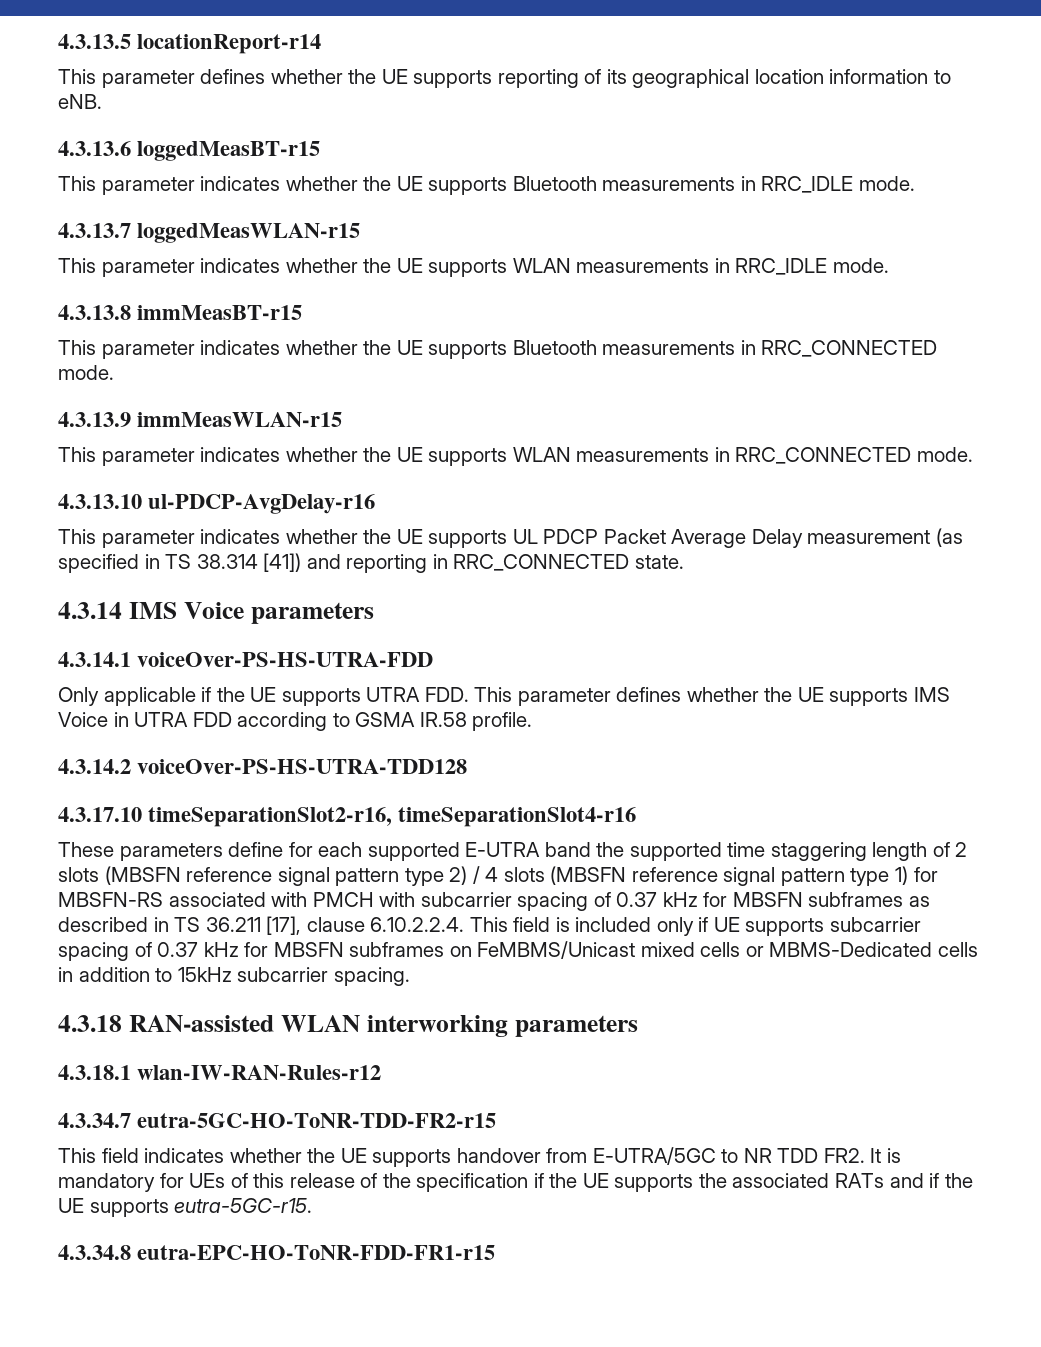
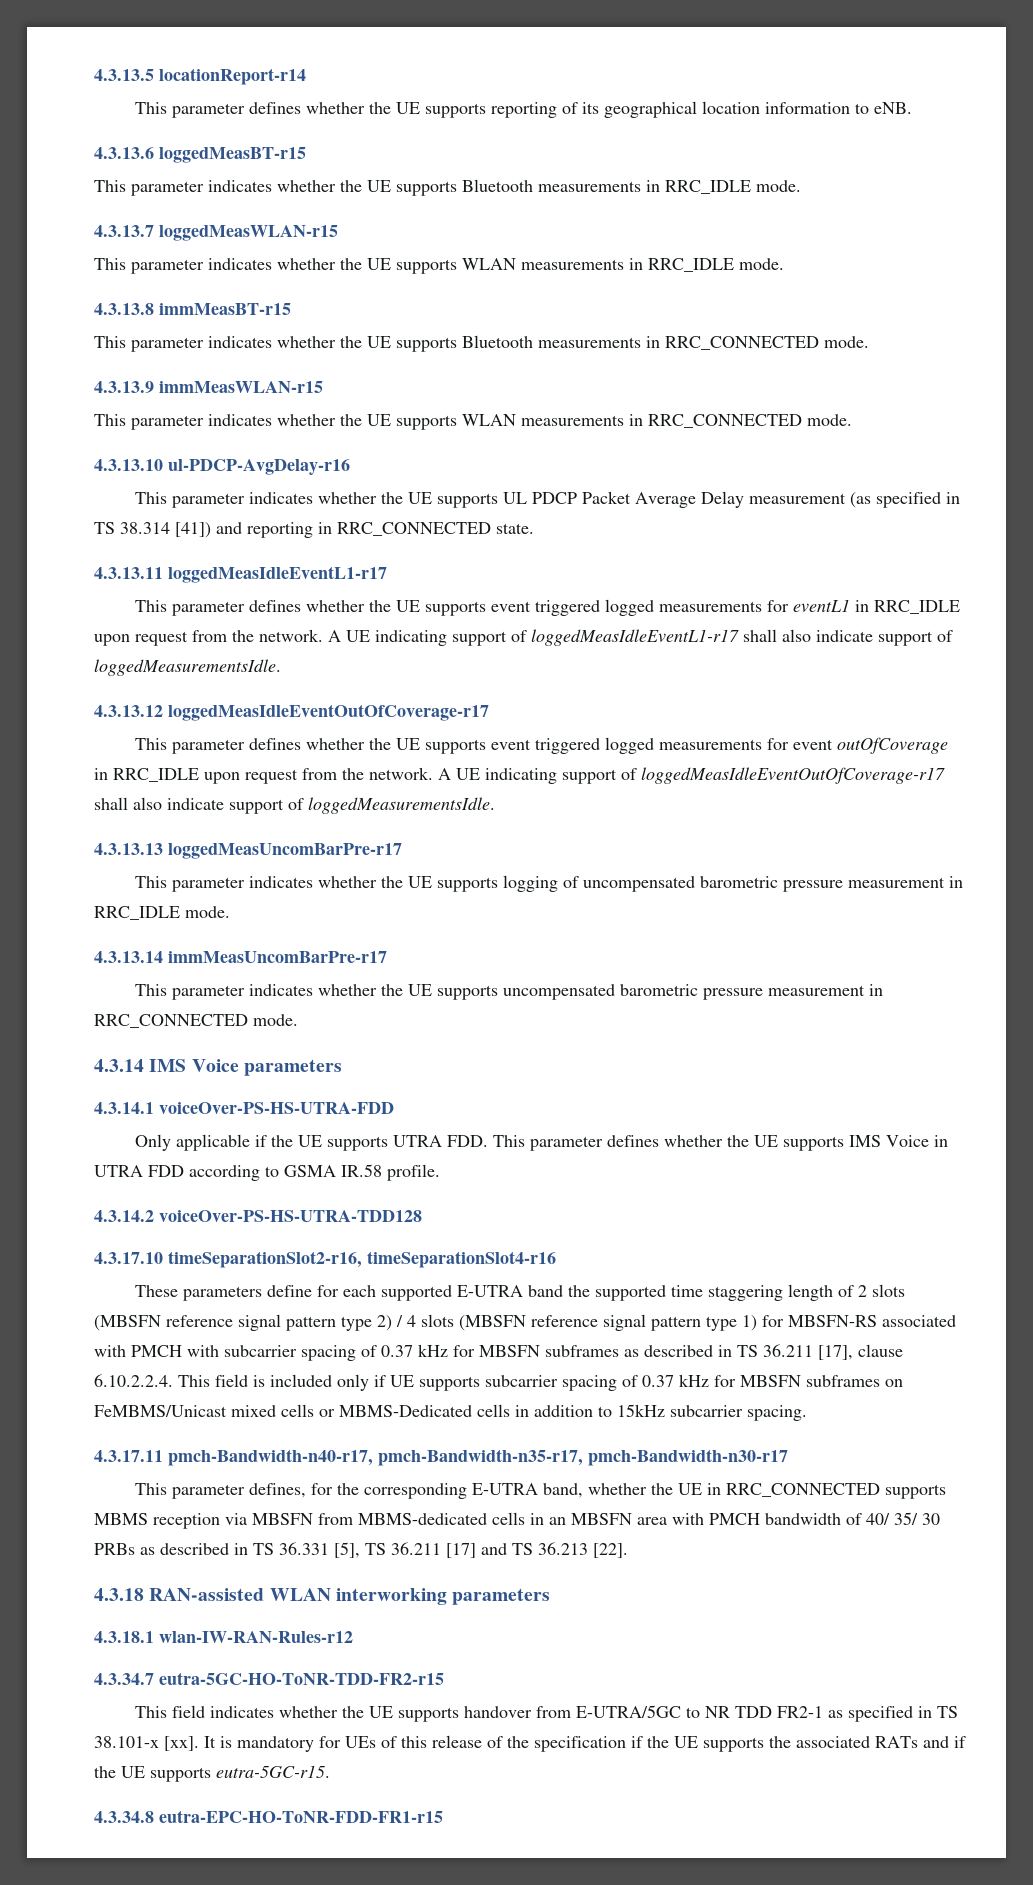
(684, 562) none -> [94,566,387,583] [135,599,961,616] [94,629,953,646] [94,659,281,676] [94,704,489,721] [135,737,949,754] [94,767,945,784] [94,797,495,814] [94,843,402,859] [135,875,964,892] [94,906,230,920] [94,951,387,963] [135,984,884,1000] [94,1014,298,1028] // 4.3.13.11 loggedMeasIdleEventL1-r17 // This parameter defines whether the UE supports event triggered logged measurements for eventL1 in RRC_IDLE upon request from the network. A UE indicating support of loggedMeasIdleEventL1-r17 shall also indicate support of loggedMeasurementsIdle. // 4.3.13.12 loggedMeasIdleEventOutOfCoverage-r17 // This parameter defines whether the UE supports event triggered logged measurements for event outOfCoverage in RRC_IDLE upon request from the network. A UE indicating support of loggedMeasIdleEventOutOfCoverage-r17 shall also indicate support of loggedMeasurementsIdle. // 4.3.13.13 loggedMeasUncomBarPre-r17 // This parameter indicates whether the UE supports logging of uncompensated barometric pressure measurement in RRC_IDLE mode. // 4.3.13.14 immMeasUncomBarPre-r17 // This parameter indicates whether the UE supports uncompensated barometric pressure measurement in RRC_CONNECTED mode.
(410, 976) none -> [94,1449,788,1466] [135,1483,947,1499] [94,1512,940,1529] [94,1542,628,1558] // 4.3.17.11 pmch-Bandwidth-n40-r17, pmch-Bandwidth-n35-r17, pmch-Bandwidth-n30-r17 // This parameter defines, for the corresponding E-UTRA band, whether the UE in RRC_CONNECTED supports MBMS reception via MBSFN from MBMS-dedicated cells in an MBSFN area with PMCH bandwidth of 40/ 35/ 30 PRBs as described in TS 36.331 [5], TS 36.211 [17] and TS 36.213 [22].
[823,1148,865,1163] FR2. -> [777,1706,959,1722] [94,1736,199,1751] FR2-1 as specified in TS 38.101-x [xx].

